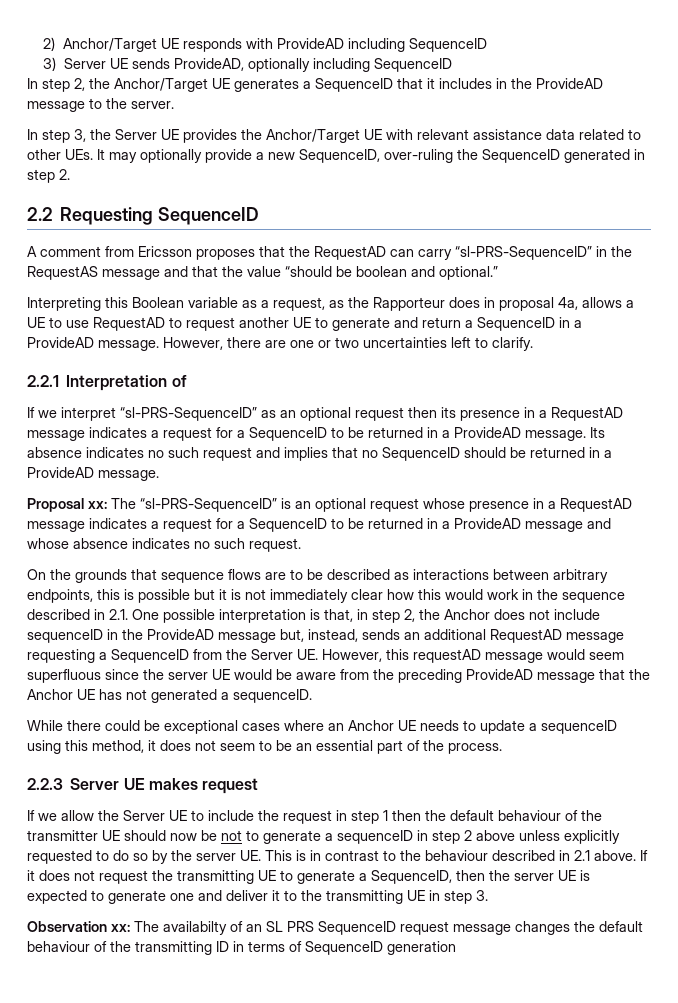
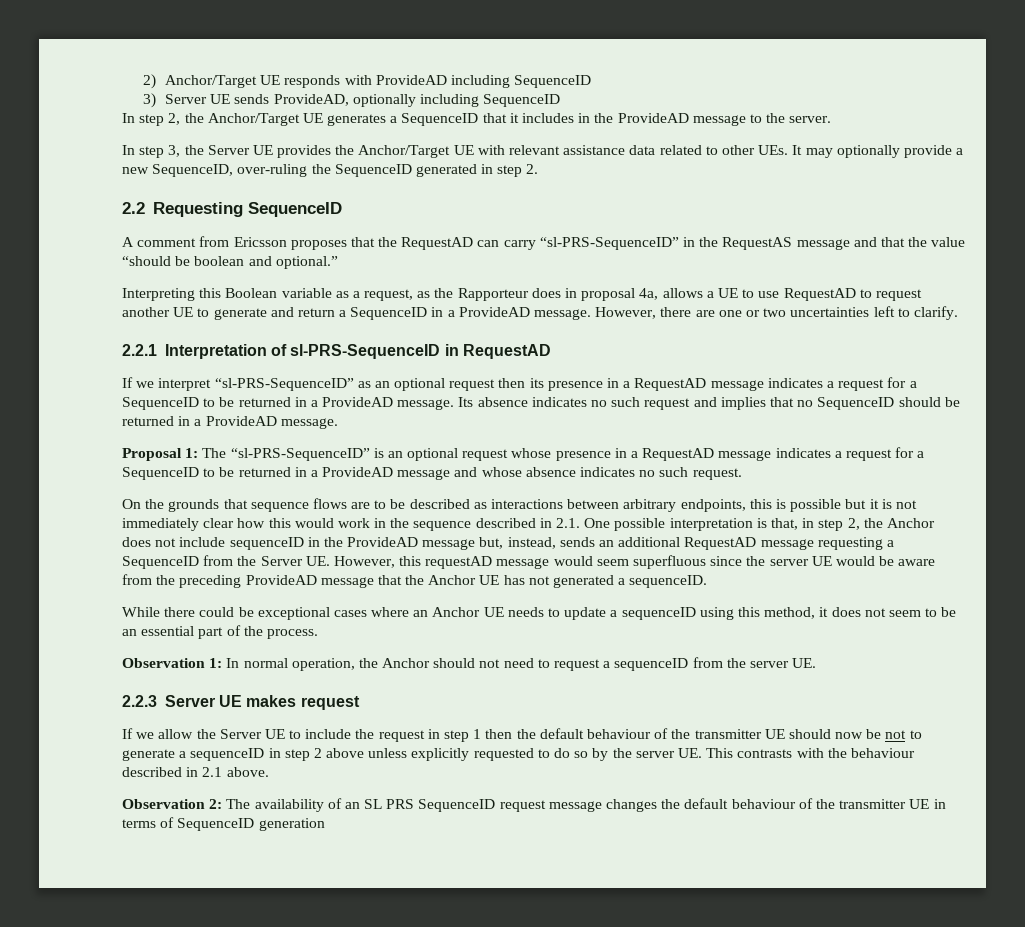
(187, 381) none -> [290,344,552,359] sl-PRS-SequenceID in RequestAD
[88,501,107,509] xx: -> [185,448,199,458] 1:
(502, 748) none -> [122,657,817,671] // Observation 1: In normal operation, the Anchor should not need to request a sequenceID from the server UE.
[296,850,396,861] is in contrast to -> [737,748,824,758] contrasts with
[640,850,648,861] [27,870,590,884] [27,890,488,904] [27,921,227,935] If it does not request the transmitting UE to generate a SequenceID, then the server UE is expected to generate one and deliver it to the transmitting UE in step 3. // Observation xx: The availabilty -> [122,799,324,812] // Observation 2: The availability
[135,941,229,955] transmitting ID -> [839,799,930,809] transmitter UE

